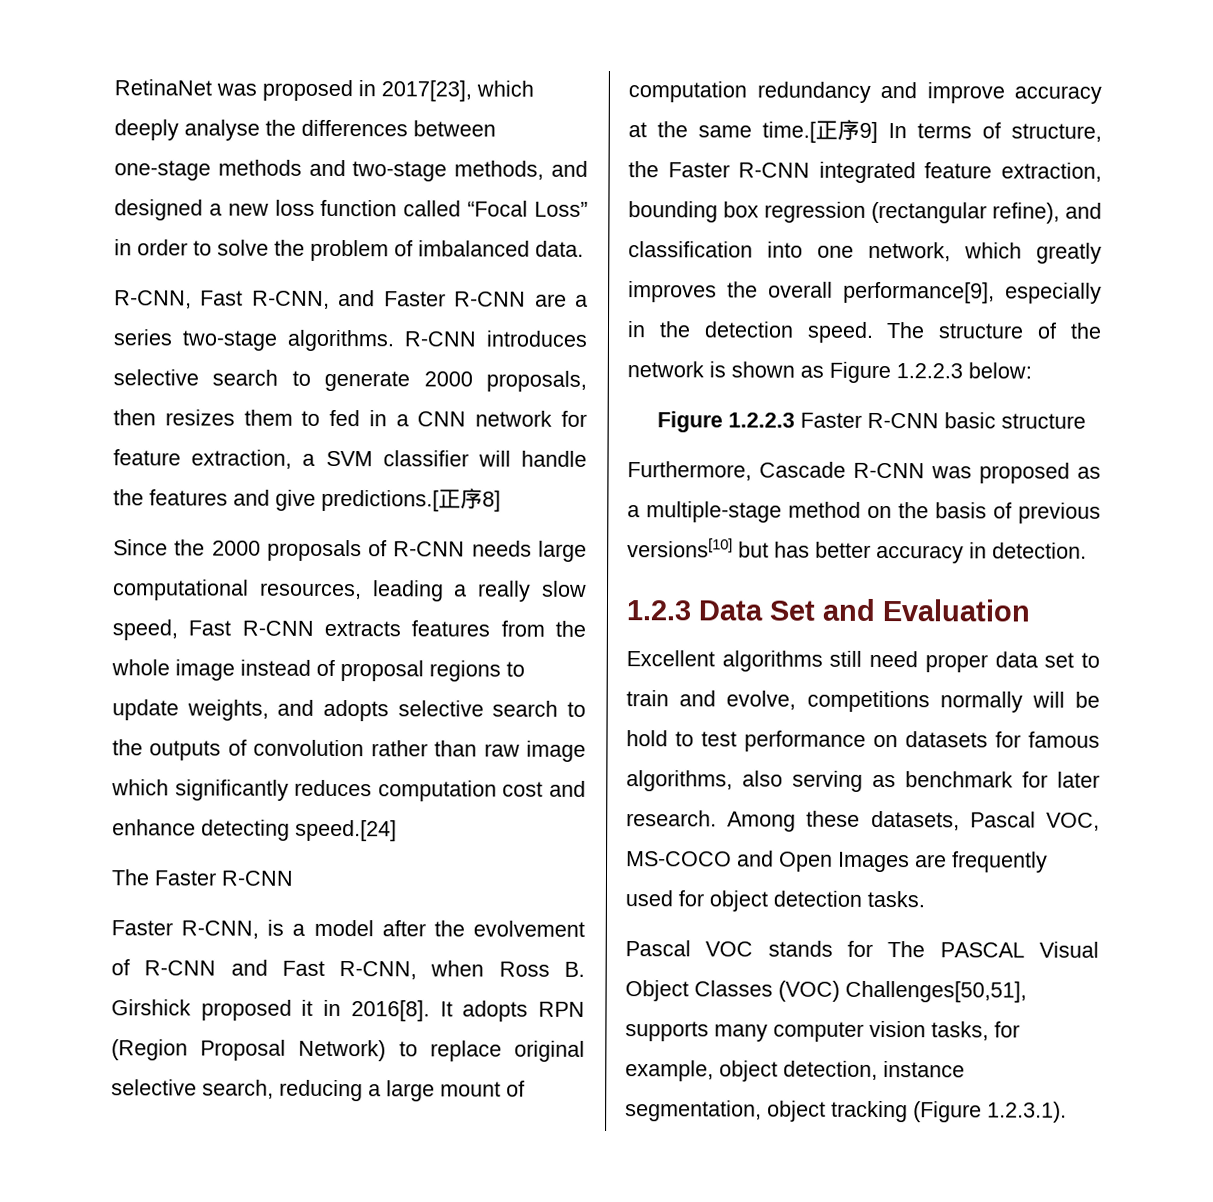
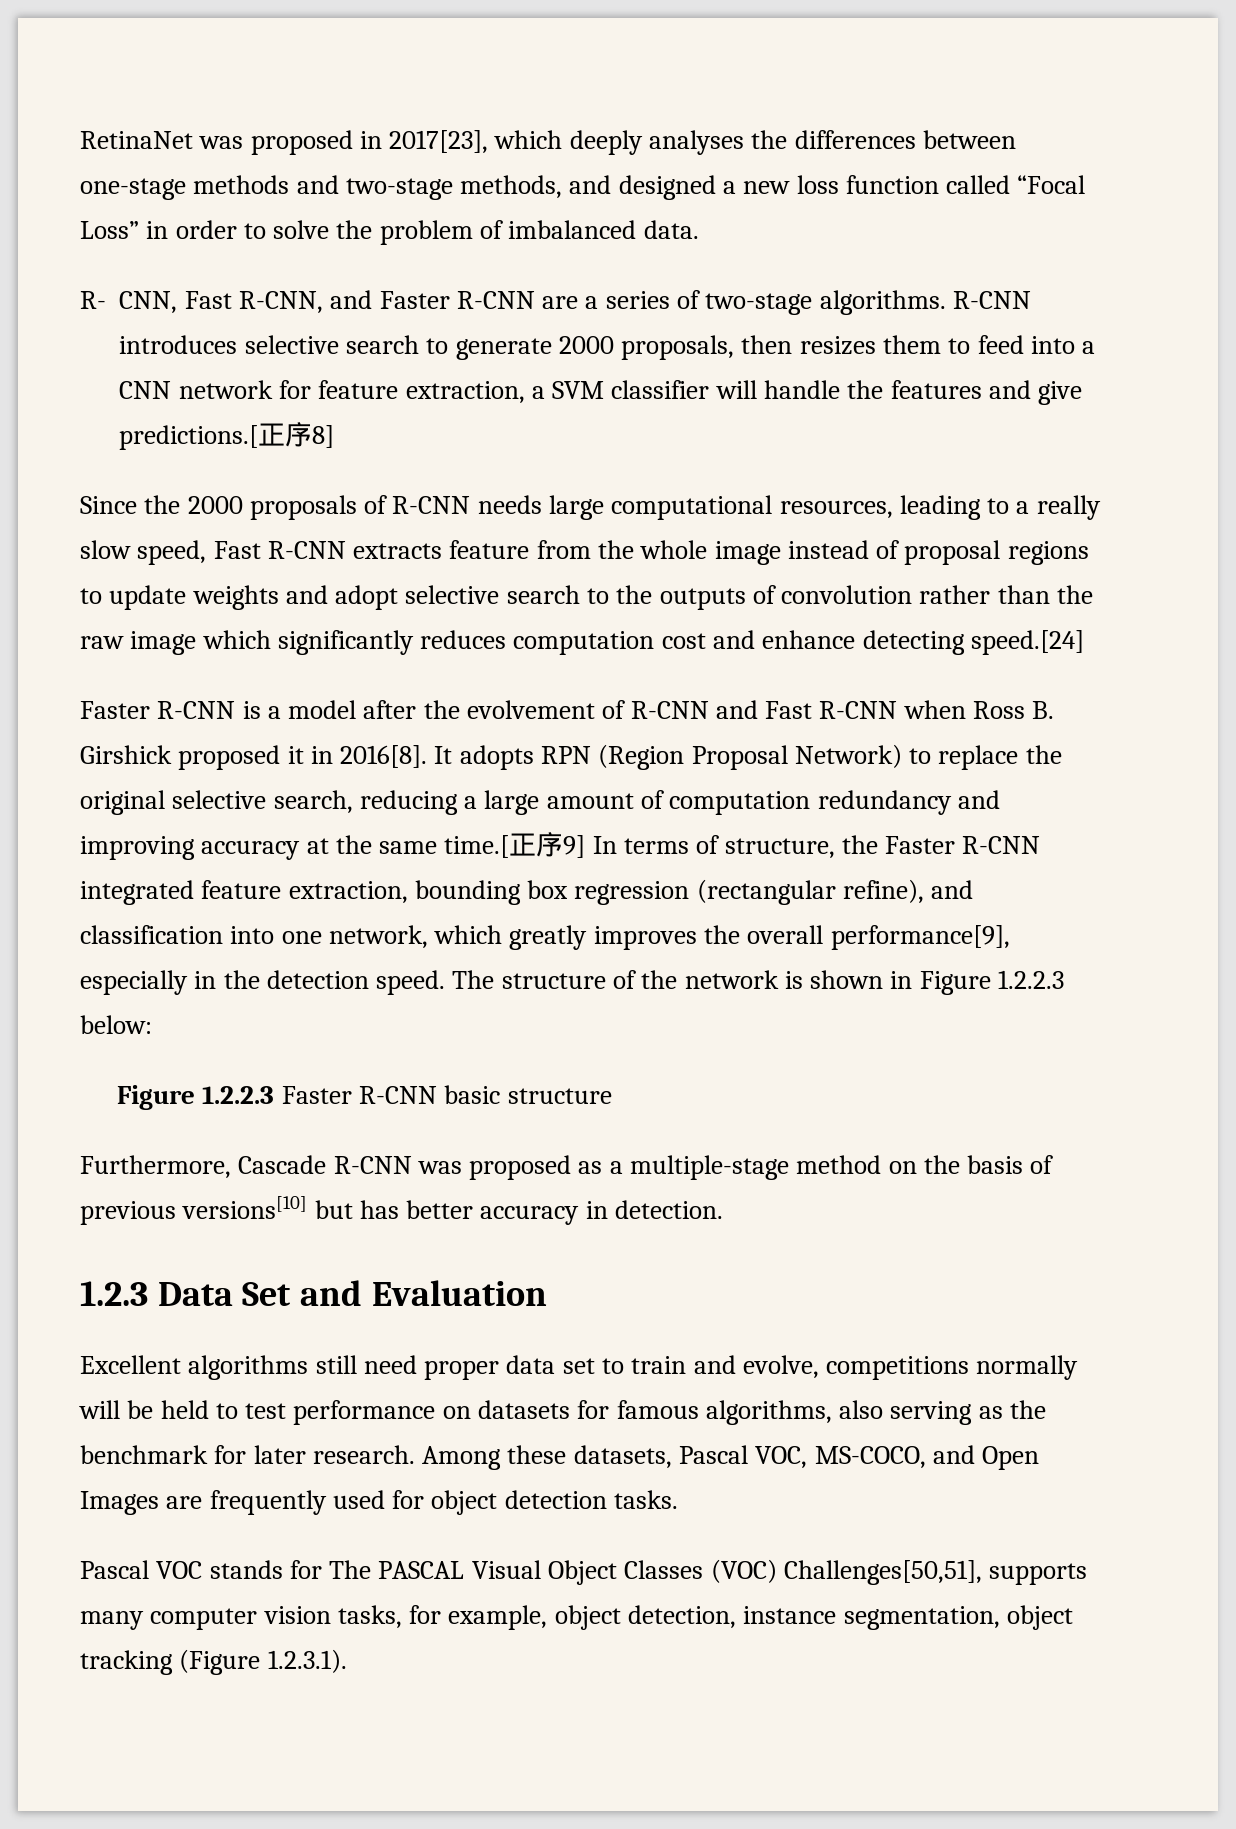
[184,119,260,141] analyse -> [649,130,745,155] analyses
[114,290,192,309] R-CNN, -> [80,291,178,314] R- CNN,
(172, 337) none -> [677,290,701,309] of
[329,409,387,427] fed in -> [977,335,1075,354] feed into
(444, 591) none -> [987,498,1010,514] to
[411,620,491,637] features -> [449,540,530,559] feature
[186,699,389,722] weights, and adopts -> [192,585,399,610] weights and adopt
(478, 748) none -> [1057,585,1094,604] the
[111,869,294,886] [111,920,260,939] The Faster R-CNN // Faster R-CNN, -> [80,701,236,719] Faster R-CNN
[339,961,418,980] R-CNN, -> [819,701,898,719] R-CNN
(502, 1051) none -> [1025,745,1062,764] the
[440,1081,501,1097] mount -> [546,793,634,809] amount
[926,82,1005,104] improve -> [80,836,195,860] improving
[800,365,824,378] as -> [890,971,913,989] in
[626,730,668,747] hold -> [160,1400,209,1419] held
(896, 781) none -> [1010,1400,1047,1419] the
[626,851,732,867] MS-COCO -> [814,1446,926,1469] MS-COCO,

